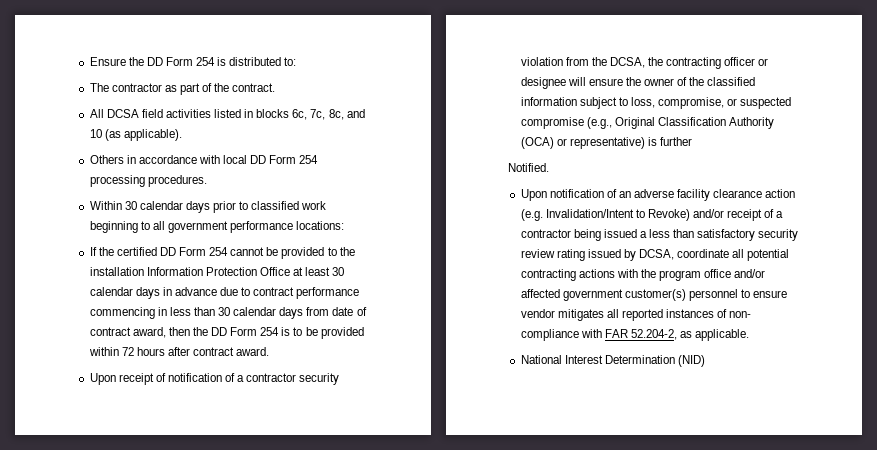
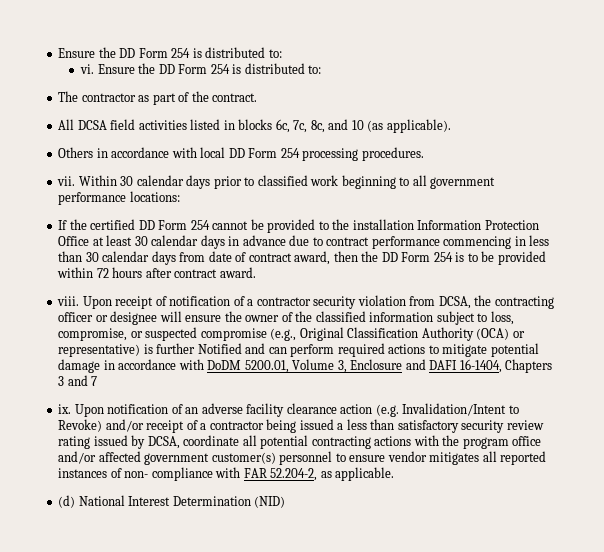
[89,57,297,66] Ensure the DD Form 254 is distributed to: -> [58,47,282,58] [80,63,322,74] Ensure the DD Form 254 is distributed to: // vi. Ensure the DD Form 254 is distributed to:
(207, 181) none -> [57,176,76,186] vii.
(270, 351) none -> [57,296,80,306] viii.
[591,57,607,66] the -> (436, 301) none
[508,163,549,172] // Notified. // -> [197,343,539,357] [58,359,553,373] [58,375,98,386] [58,404,72,414] Notified and can perform required actions to mitigate potential damage in accordance with DoDM 5200.01, Volume 3, Enclosure and DAFI 16-1404, Chapters 3 and 7 // ix.
(750, 335) none -> [58,495,76,508] (d)

